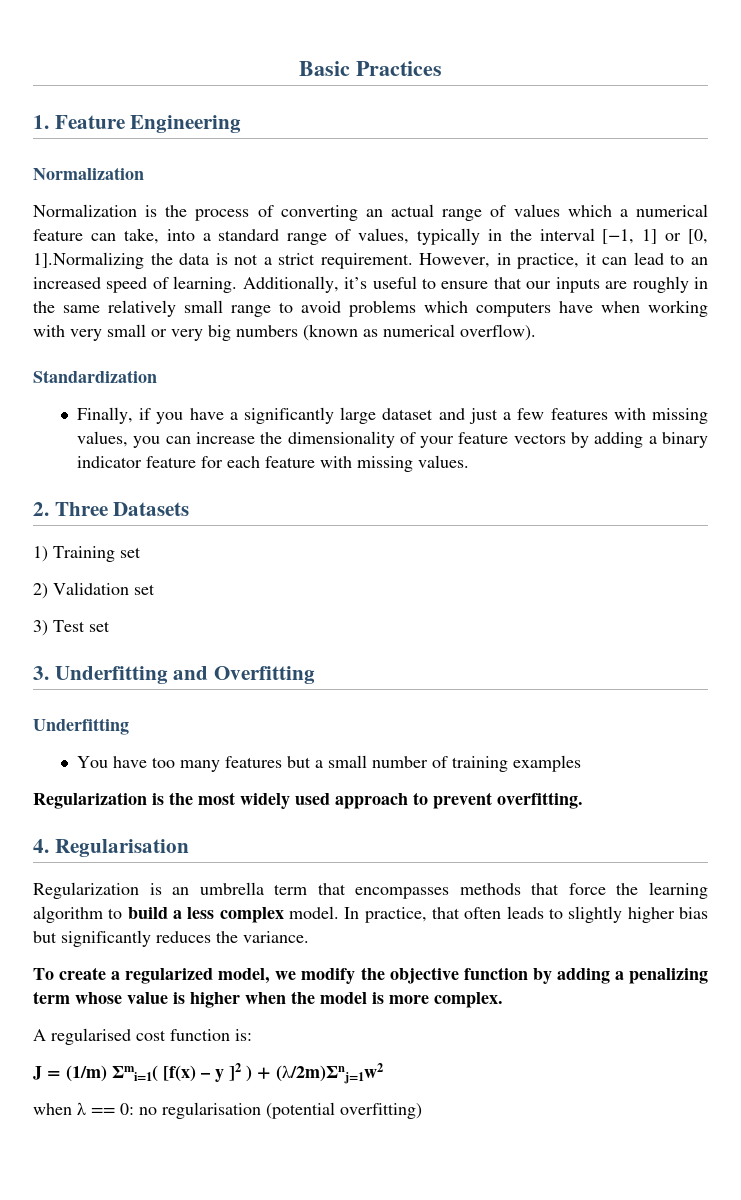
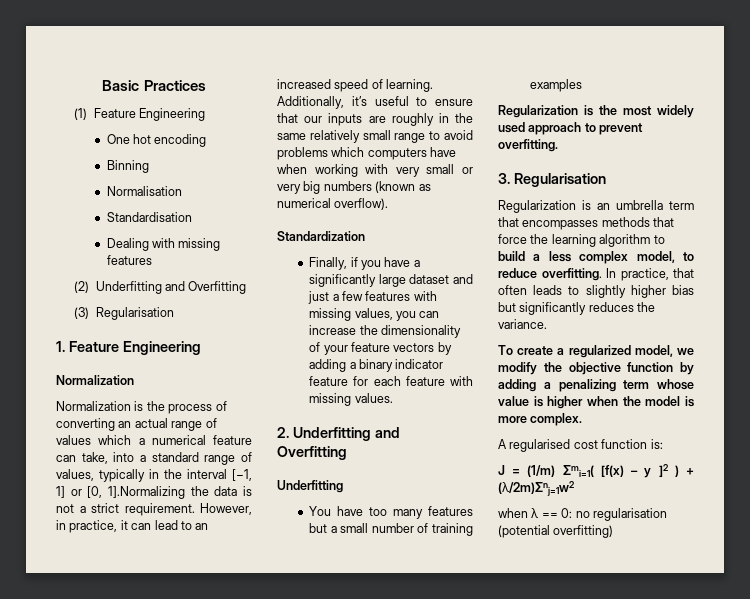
(442, 68) none -> [74,108,206,121] [106,134,207,147] [106,160,149,173] [106,186,182,196] [106,212,192,222] [106,238,221,251] [106,255,152,265] [74,281,247,294] [74,307,174,320] // (1) Feature Engineering // One hot encoding // Binning // Normalisation // Standardisation // Dealing with missing features // (2) Underfitting and Overfitting // (3) Regularisation
[54,502,190,516] [33,546,141,562] [33,582,155,599] [33,620,110,636] [33,666,49,680] Three Datasets // 1) Training set // 2) Validation set // 3) Test set // 3. -> (289, 432) none
[33,839,49,853] 4. -> [498,173,510,184] 3.
[289,906,339,919] model. -> [636,251,694,263] [498,268,602,281] model, to reduce overfitting.

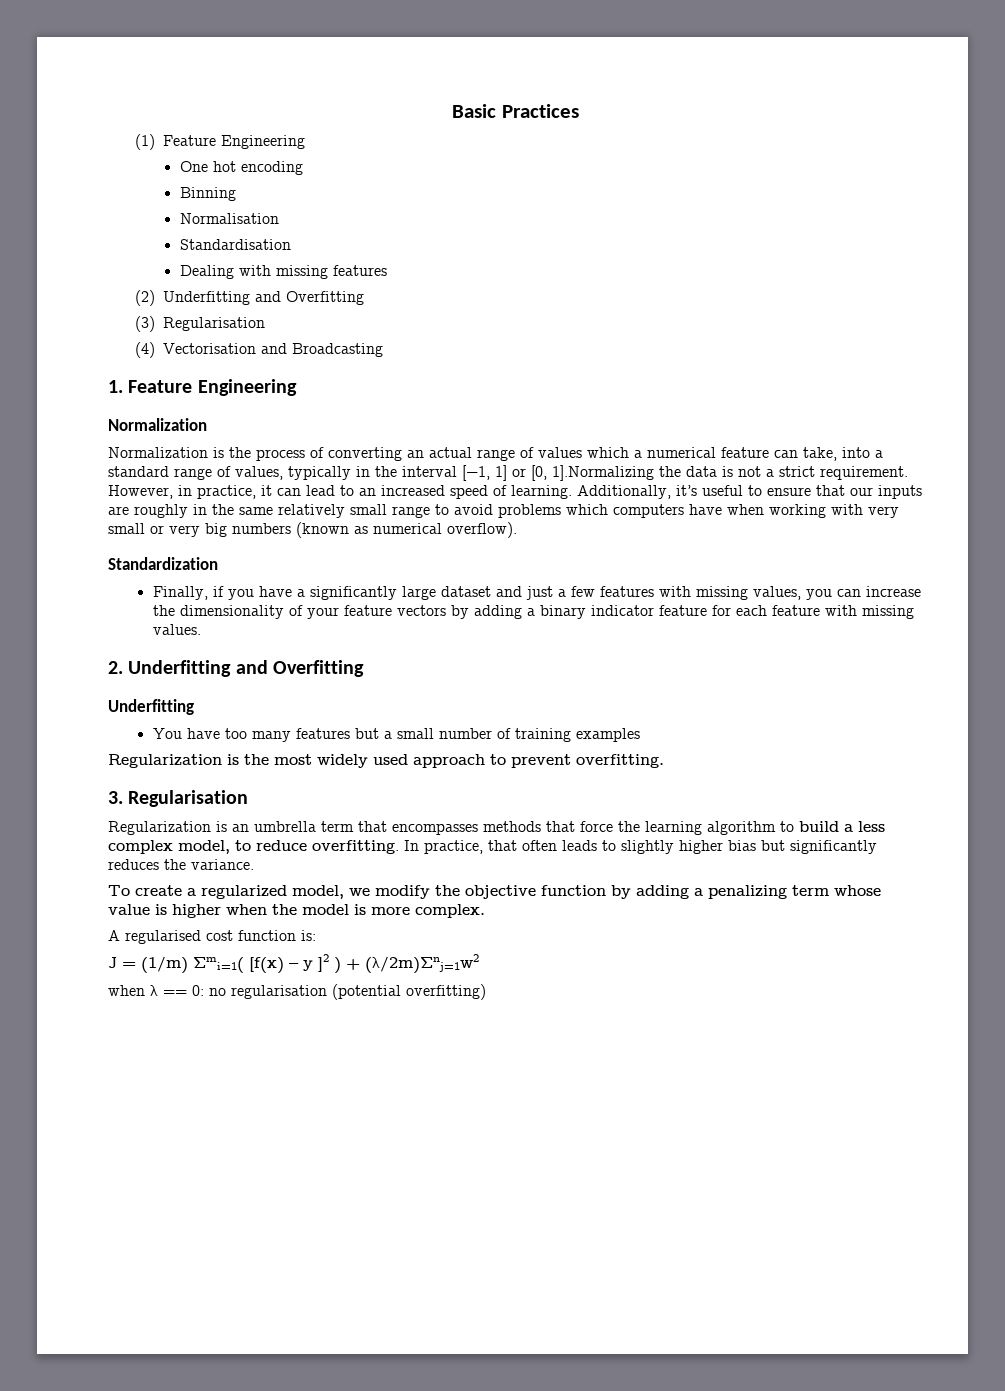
(174, 313) none -> [135,342,384,358] // (4) Vectorisation and Broadcasting

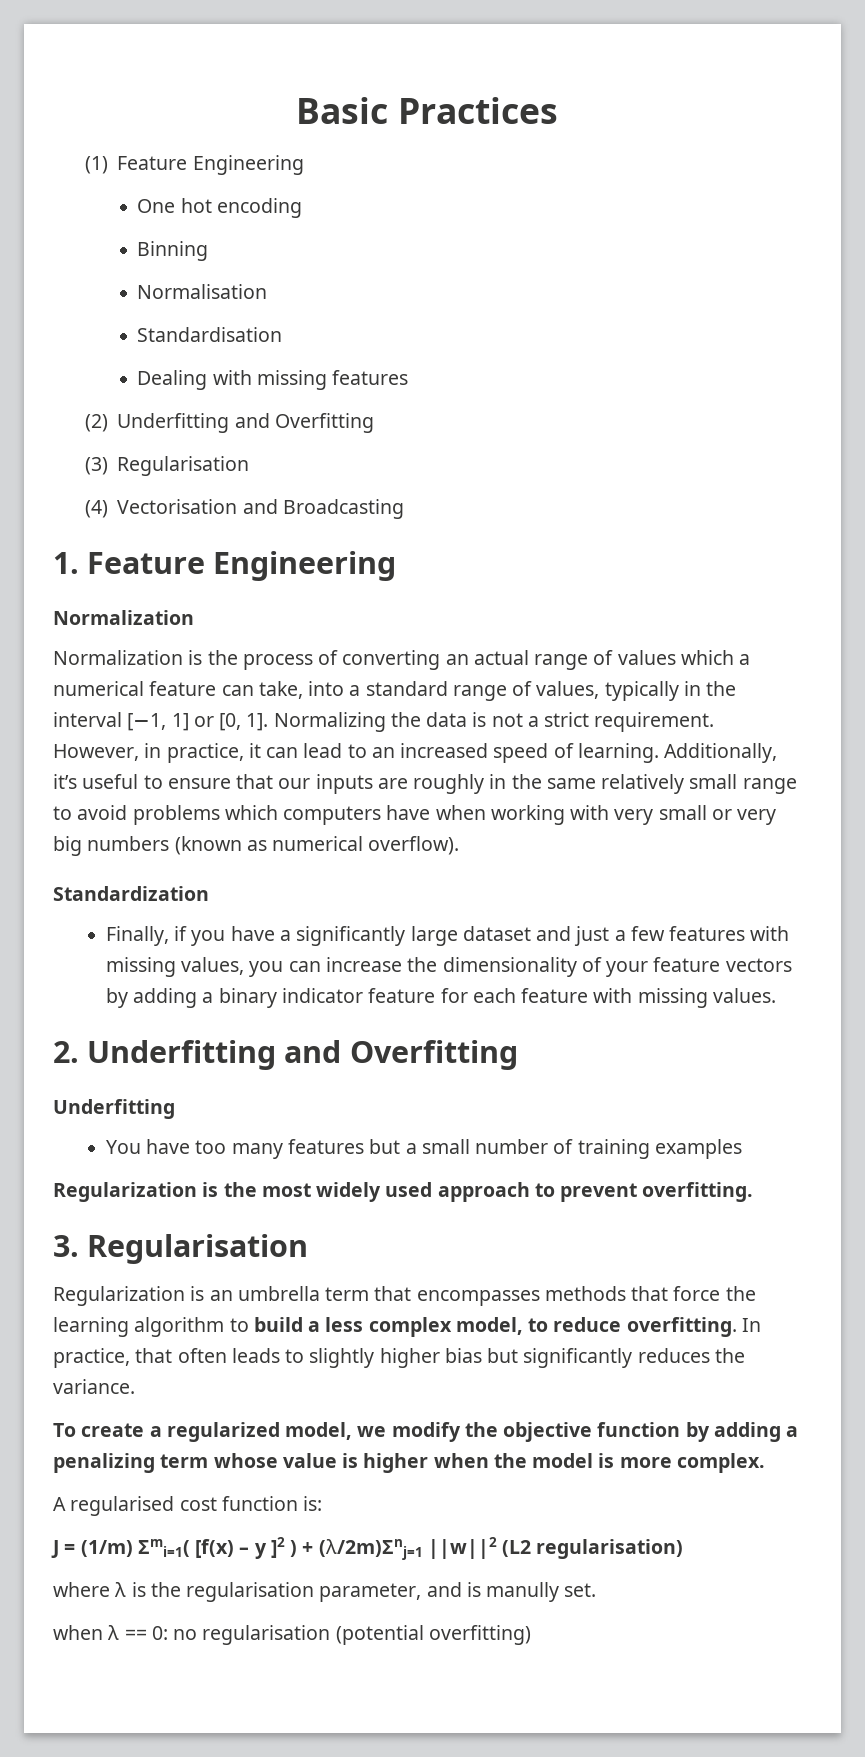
[552,465,654,481] 1].Normalizing -> [246,712,386,732] 1]. Normalizing
[365,954,479,974] (λ/2m)Σnj=1w2 -> [318,1537,684,1560] [53,1582,597,1602] (λ/2m)Σnj=1 ||w||2 (L2 regularisation) // where λ is the regularisation parameter, and is manully set.

